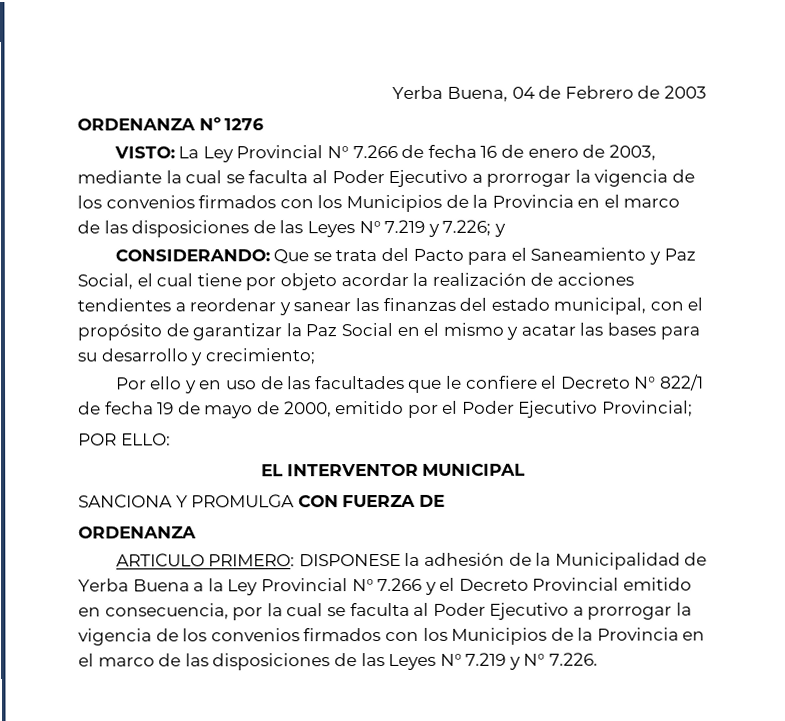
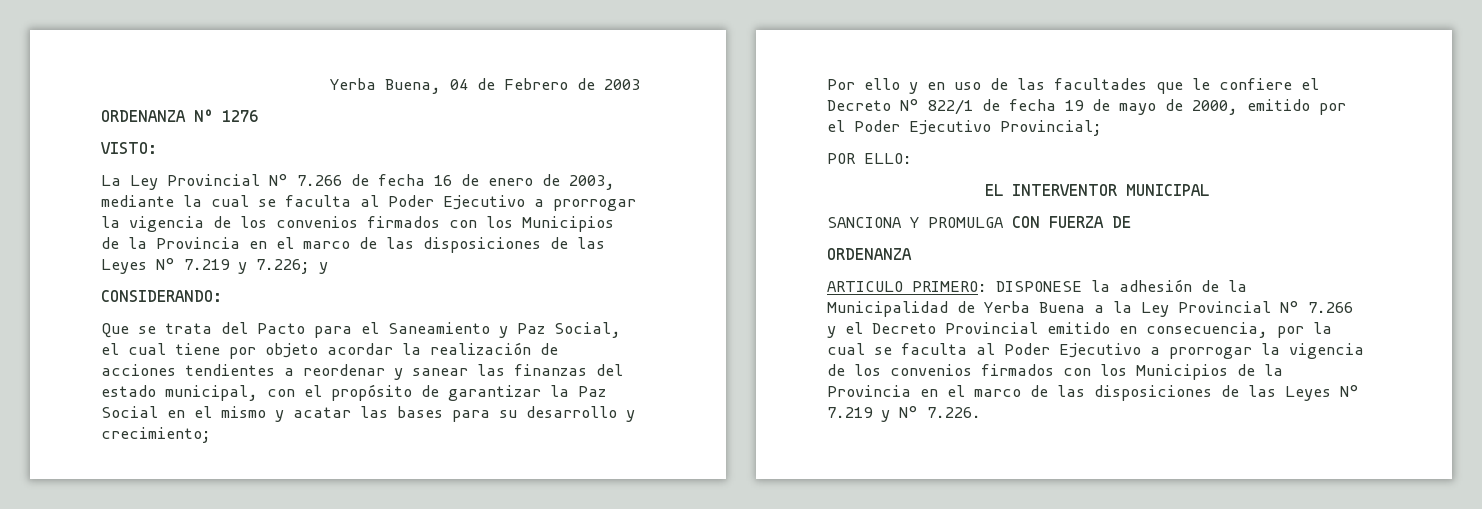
(175, 152) none -> (157, 148) //
(270, 255) none -> (222, 296) //

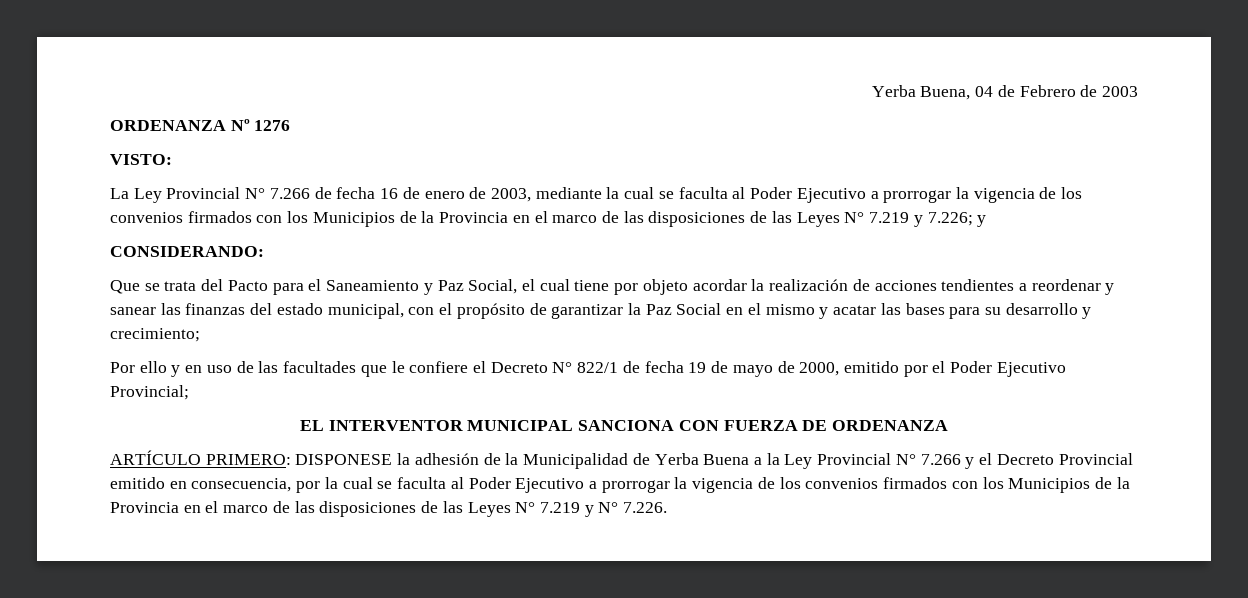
[827,153,912,164] // POR ELLO: -> (189, 392) none
[827,217,1004,228] // SANCIONA Y PROMULGA -> [578,420,675,431] SANCIONA
(1131, 222) // -> (828, 425) none
[827,281,903,292] ARTICULO -> [110,450,201,465] ARTÍCULO

